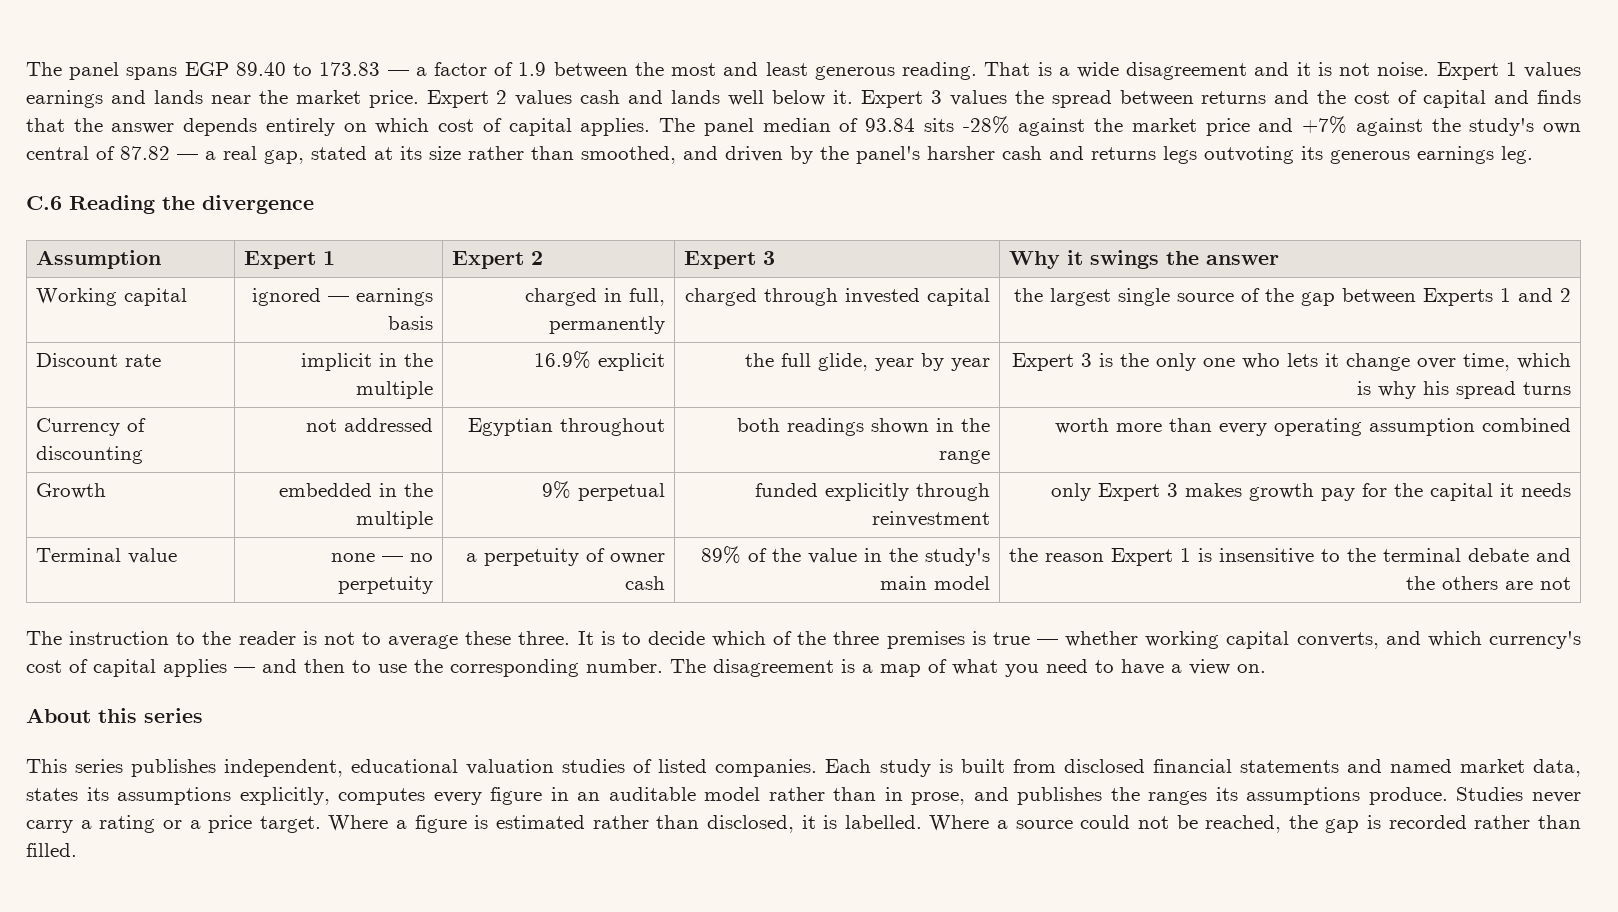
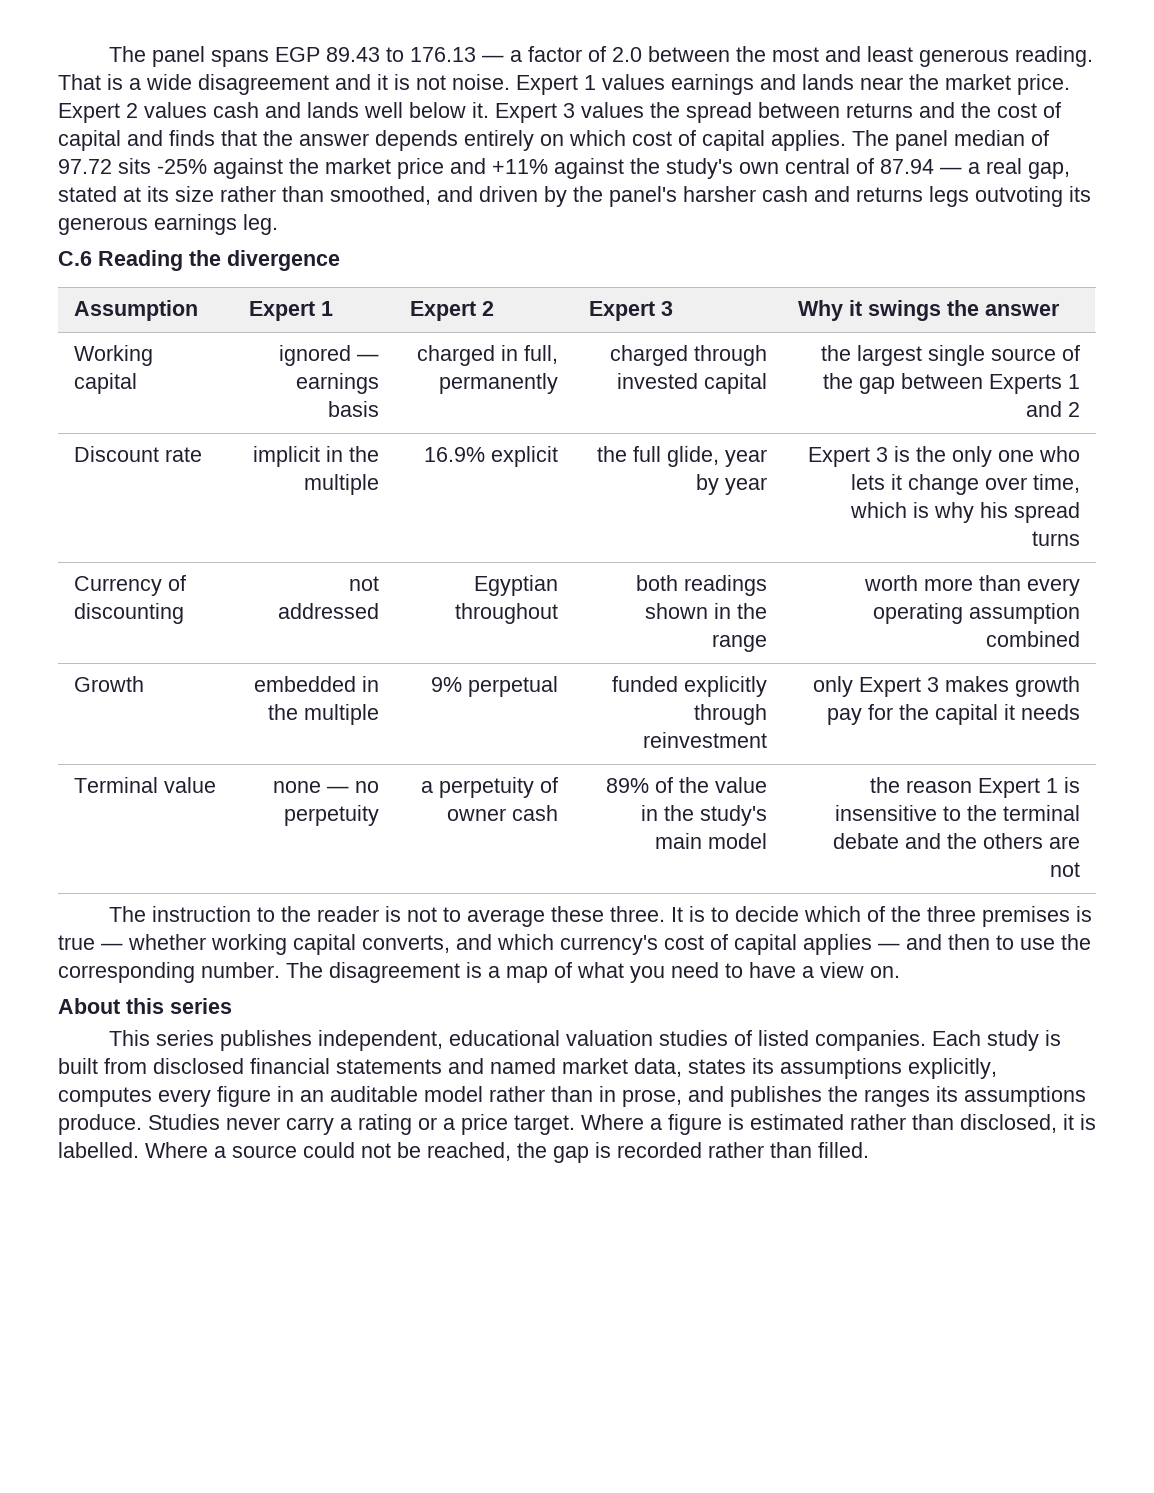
[235,62,381,76] 89.40 to 173.83 -> [325,47,476,62] 89.43 to 176.13
[518,62,547,76] 1.9 -> [611,47,642,62] 2.0
[865,116,1010,134] 93.84 sits -28% -> [58,158,207,174] 97.72 sits -25%
[1302,116,1348,134] +7% -> [492,159,548,174] +11%
[120,146,170,160] 87.82 -> [880,159,934,174] 87.94

